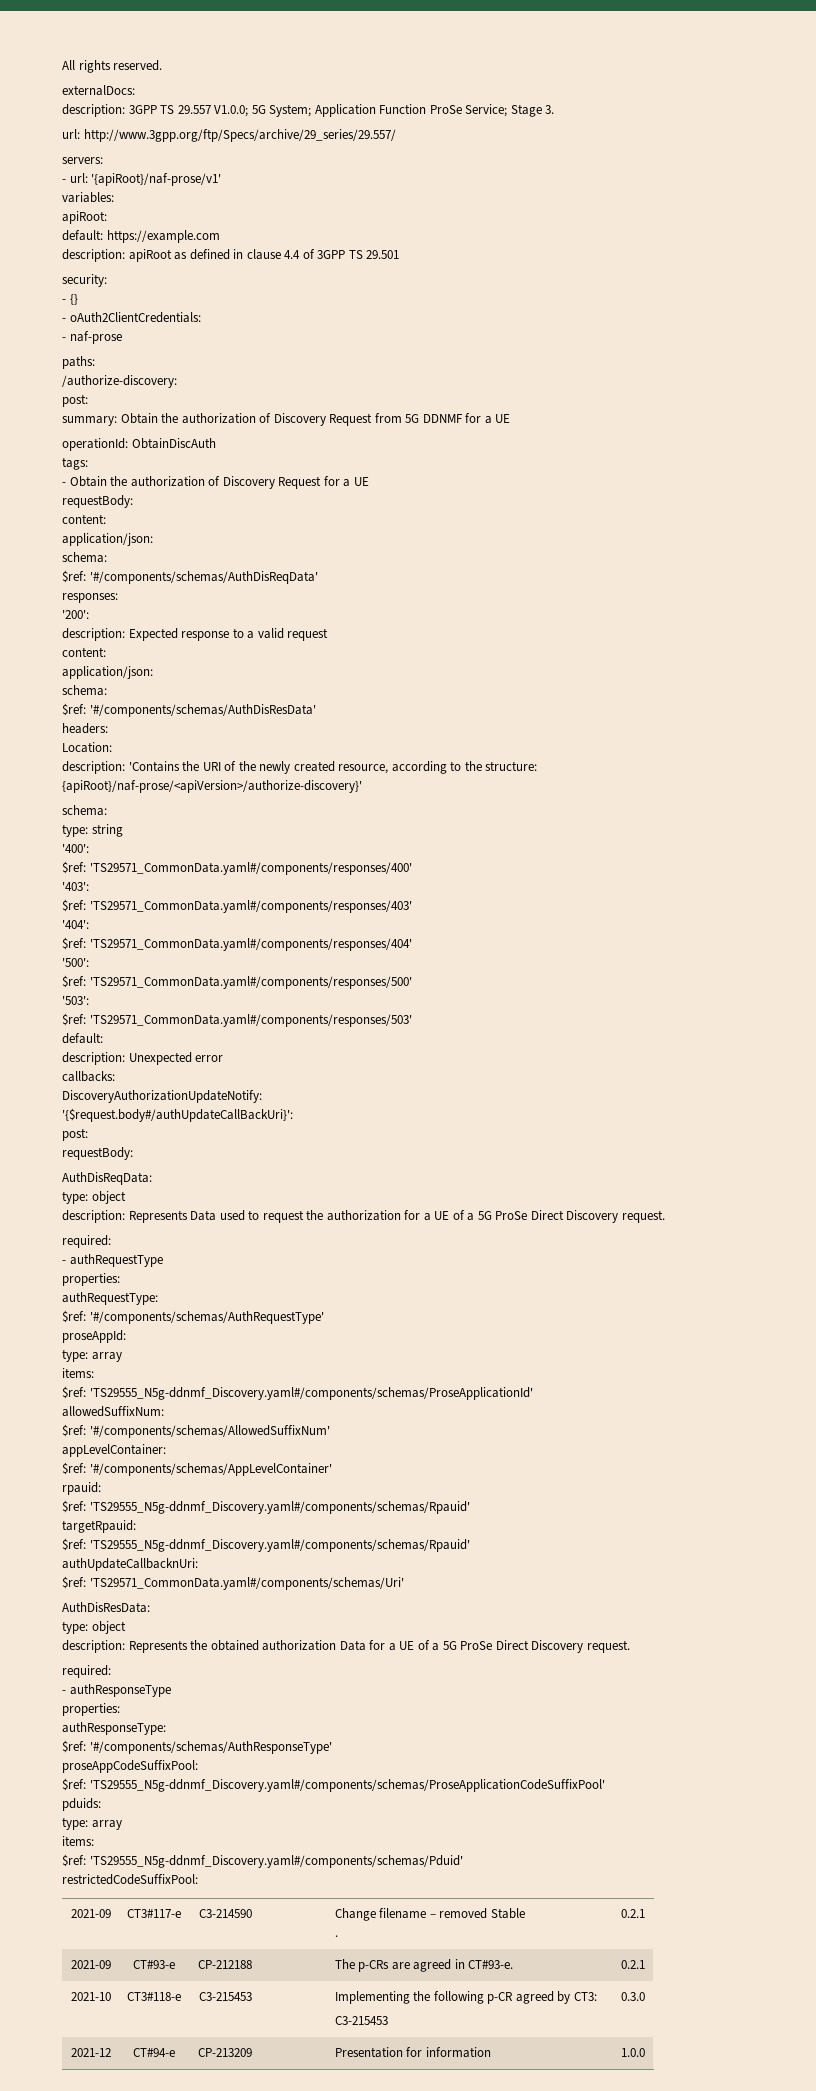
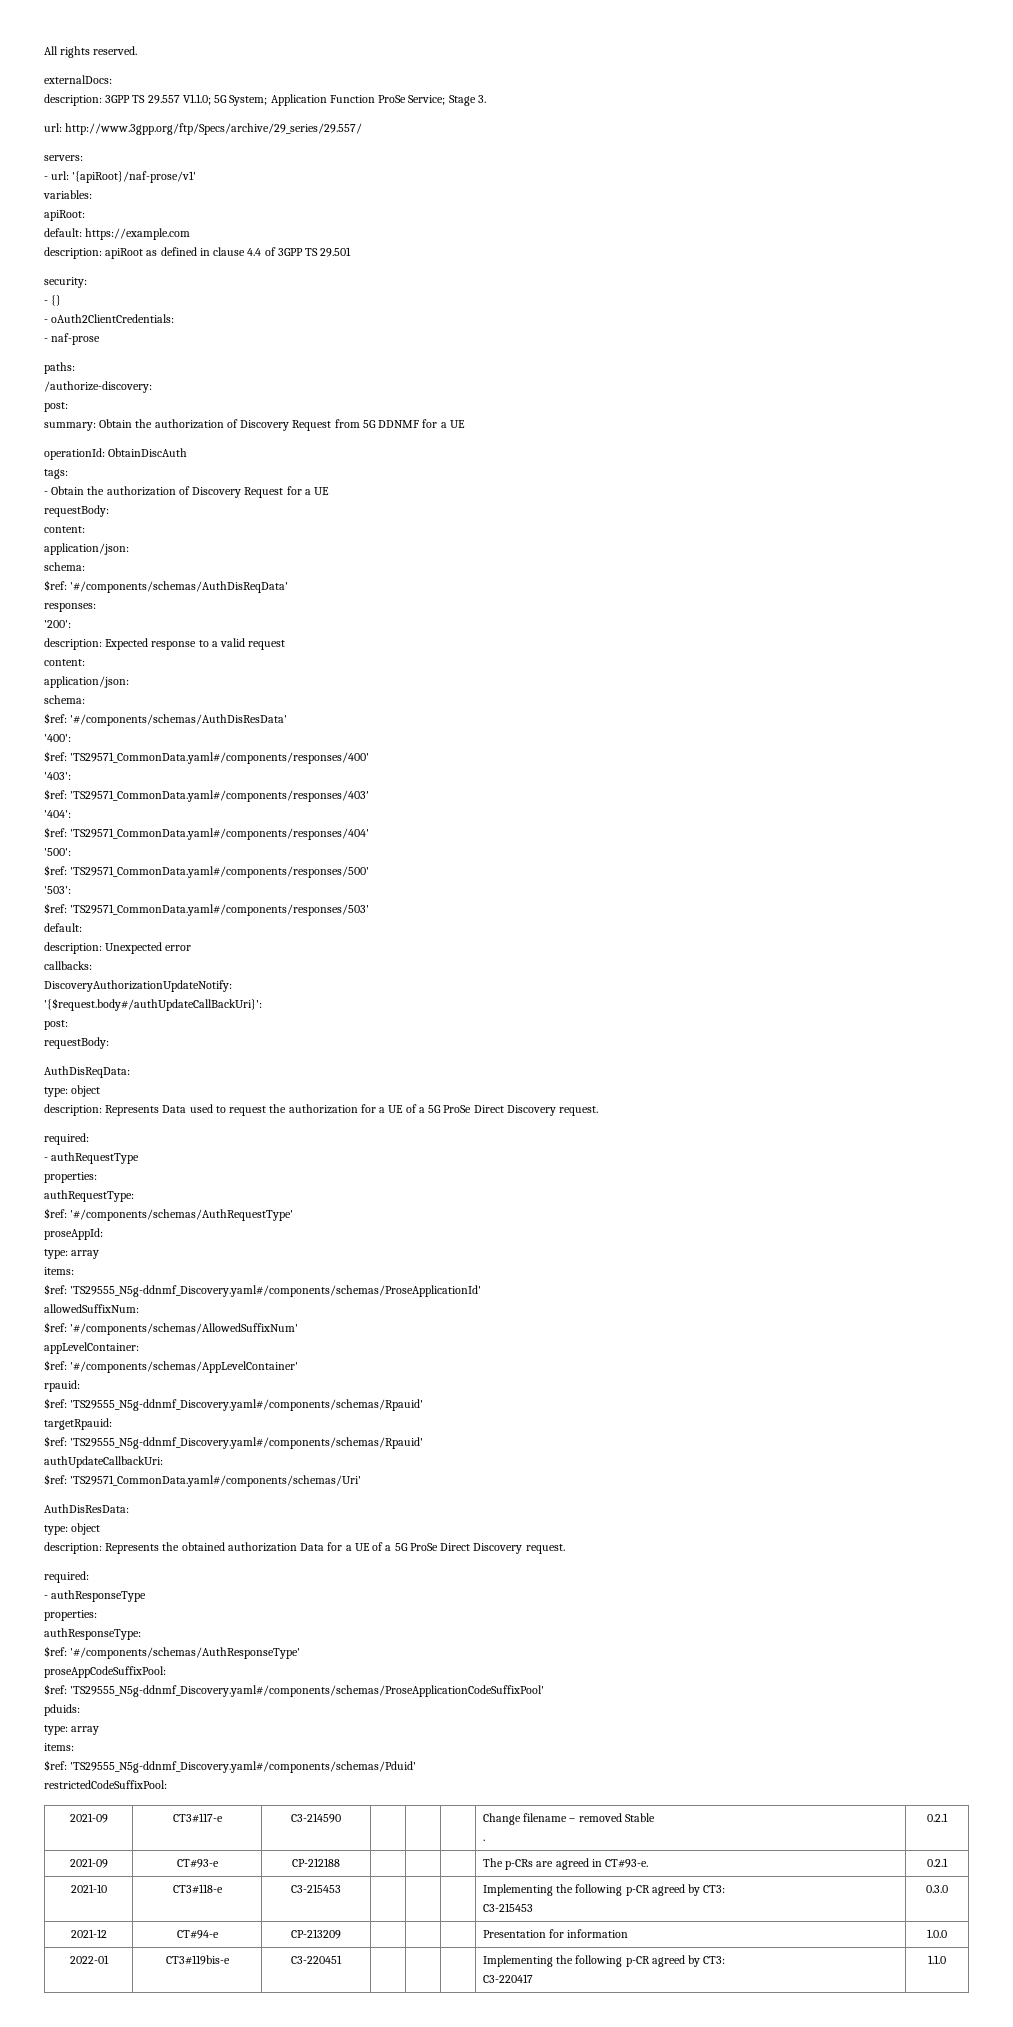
[214,105,249,117] V1.0.0; -> [182,94,211,105] V1.1.0;
[62,723,108,734] [62,742,112,753] [62,761,538,774] [62,780,362,793] [62,805,107,816] [62,824,123,837] // headers: // Location: // description: 'Contains the URI of the newly created resource, according to the structure: {apiRoot}/naf-prose/<apiVersion>/authorize-discovery}' // schema: // type: string -> (288, 720) none
[62,1558,198,1571] authUpdateCallbacknUri: -> [44,1456,163,1468] authUpdateCallbackUri:
(645, 2052) none -> [69,1955,109,1964] [165,1955,230,1965] [291,1955,342,1964] [482,1955,726,1967] [482,1974,533,1983] [928,1955,946,1964] // 2022-01 | CT3#119bis-e | C3-220451 | | | | Implementing the following p-CR agreed by CT3: // C3-220417 | 1.1.0

